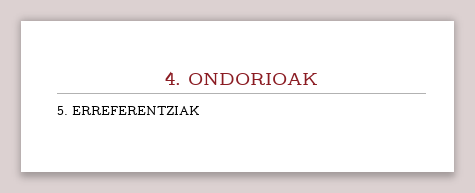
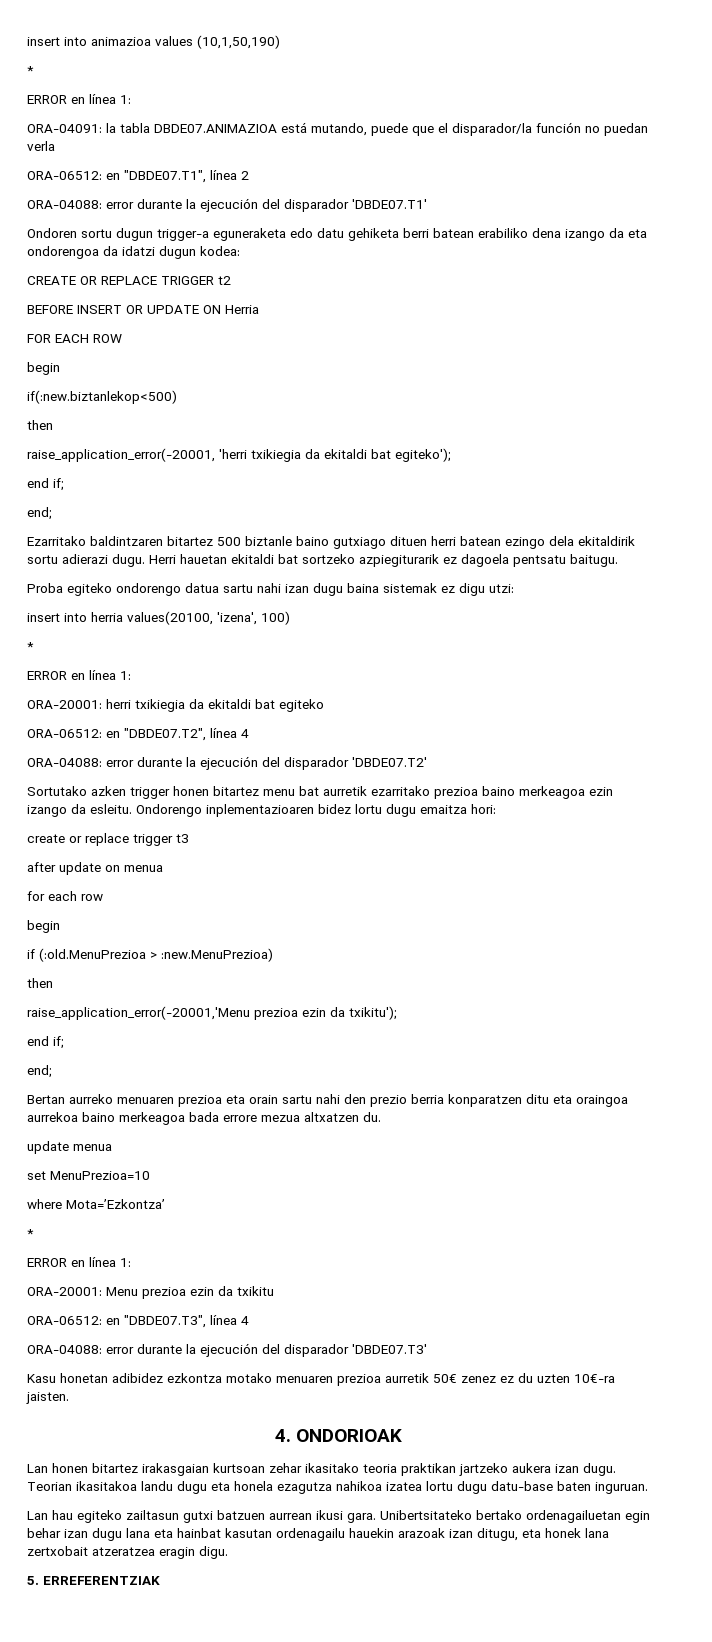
[165,71,318,85] 4. ONDORIOAK -> [27,35,280,49] [27,66,34,75] [27,94,131,104] [27,122,648,136] [27,141,55,151] [27,170,249,183] [27,198,427,212] [27,228,647,241] [27,246,240,259] [27,276,231,285] [27,305,259,314] [27,334,122,343] [27,362,60,375] [27,390,177,404] [27,420,53,430] [27,448,451,462] [27,478,64,491] [27,507,52,520] [27,536,635,549] [27,554,618,567] [27,583,514,596] [27,611,290,625] [27,642,34,651] [27,670,131,680] [27,699,324,712] [27,728,249,741] [27,756,427,770] [27,786,613,799] [27,804,496,817] [27,833,189,846] [27,862,163,875] [27,891,103,901] [27,920,60,933] [27,948,273,962] [27,978,53,988] [27,1006,397,1020] [27,1036,64,1049] [27,1065,52,1078] [27,1094,628,1107] [27,1112,381,1125] [27,1141,112,1154] [27,1171,150,1180] [27,1199,165,1209] [27,1229,34,1238] [27,1257,131,1267] [27,1286,274,1299] [27,1315,249,1328] [27,1343,427,1357] [27,1373,615,1386] [26,1392,69,1404] [274,1429,403,1442] [27,1463,616,1476] [27,1481,648,1494] [27,1510,650,1523] [27,1528,609,1541] [27,1546,228,1559] insert into animazioa values (10,1,50,190) // * // ERROR en línea 1: // ORA-04091: la tabla DBDE07.ANIMAZIOA está mutando, puede que el disparador/la función no puedan verla // ORA-06512: en "DBDE07.T1", línea 2 // ORA-04088: error durante la ejecución del disparador 'DBDE07.T1' // Ondoren sortu dugun trigger-a eguneraketa edo datu gehiketa berri batean erabiliko dena izango da eta ondorengoa da idatzi dugun kodea: // CREATE OR REPLACE TRIGGER t2 // BEFORE INSERT OR UPDATE ON Herria // FOR EACH ROW // begin // if(:new.biztanlekop<500) // then // raise_application_error(-20001, 'herri txikiegia da ekitaldi bat egiteko'); // end if; // end; // Ezarritako baldintzaren bitartez 500 biztanle baino gutxiago dituen herri batean ezingo dela ekitaldirik sortu adierazi dugu. Herri hauetan ekitaldi bat sortzeko azpiegiturarik ez dagoela pentsatu baitugu. // Proba egiteko ondorengo datua sartu nahi izan dugu baina sistemak ez digu utzi: // insert into herria values(20100, 'izena', 100) // * // ERROR en línea 1: // ORA-20001: herri txikiegia da ekitaldi bat egiteko // ORA-06512: en "DBDE07.T2", línea 4 // ORA-04088: error durante la ejecución del disparador 'DBDE07.T2' // Sortutako azken trigger honen bitartez menu bat aurretik ezarritako prezioa baino merkeagoa ezin izango da esleitu. Ondorengo inplementazioaren bidez lortu dugu emaitza hori: // create or replace trigger t3 // after update on menua // for each row // begin // if (:old.MenuPrezioa > :new.MenuPrezioa) // then // raise_application_error(-20001,'Menu prezioa ezin da txikitu'); // end if; // end; // Bertan aurreko menuaren prezioa eta orain sartu nahi den prezio berria konparatzen ditu eta oraingoa aurrekoa baino merkeagoa bada errore mezua altxatzen du. // update menua // set MenuPrezioa=10 // where Mota=’Ezkontza’ // * // ERROR en línea 1: // ORA-20001: Menu prezioa ezin da txikitu // ORA-06512: en "DBDE07.T3", línea 4 // ORA-04088: error durante la ejecución del disparador 'DBDE07.T3' // Kasu honetan adibidez ezkontza motako menuaren prezioa aurretik 50€ zenez ez du uzten 10€-ra jaisten. // 4. ONDORIOAK // Lan honen bitartez irakasgaian kurtsoan zehar ikasitako teoria praktikan jartzeko aukera izan dugu. Teorian ikasitakoa landu dugu eta honela ezagutza nahikoa izatea lortu dugu datu-base baten inguruan. // Lan hau egiteko zailtasun gutxi batzuen aurrean ikusi gara. Unibertsitateko bertako ordenagailuetan egin behar izan dugu lana eta hainbat kasutan ordenagailu hauekin arazoak izan ditugu, eta honek lana zertxobait atzeratzea eragin digu.

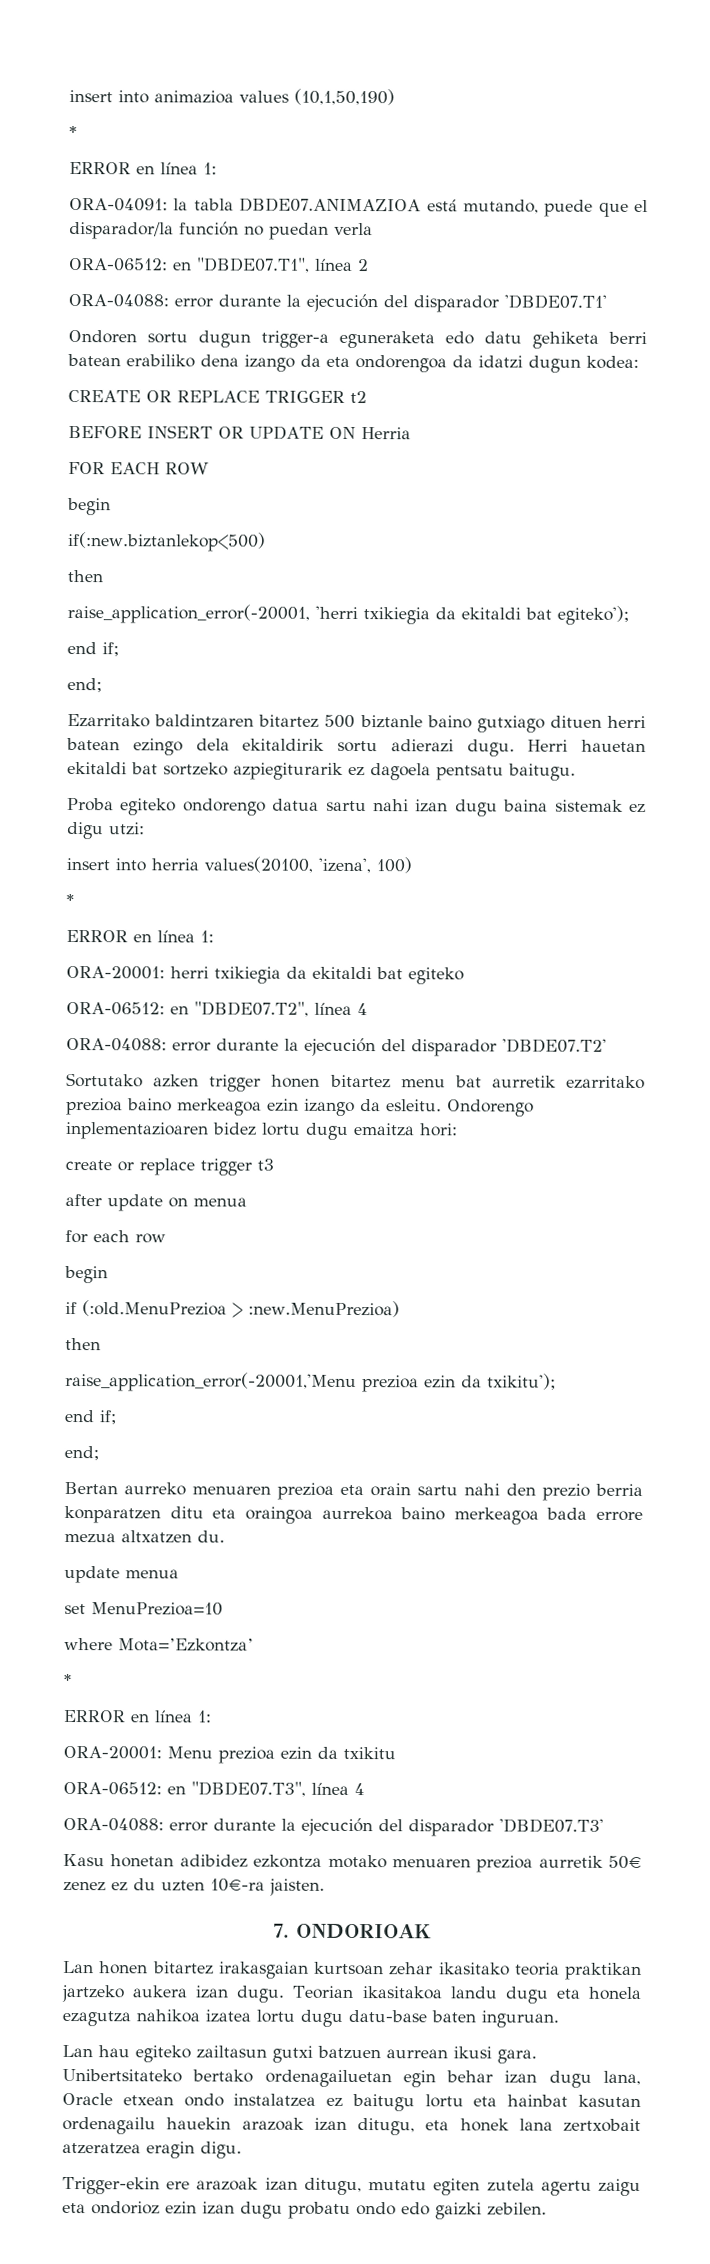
[274,1429,291,1442] 4. -> [273,1923,289,1938] 7.
[126,1528,150,1538] lana -> [603,2070,641,2086] [62,2092,464,2112] lana, Oracle etxean ondo instalatzea ez baitugu lortu
[27,1576,160,1585] 5. ERREFERENTZIAK -> [62,2176,641,2197] [62,2201,547,2220] Trigger-ekin ere arazoak izan ditugu, mutatu egiten zutela agertu zaigu eta ondorioz ezin izan dugu probatu ondo edo gaizki zebilen.

